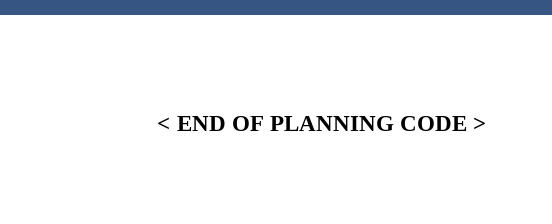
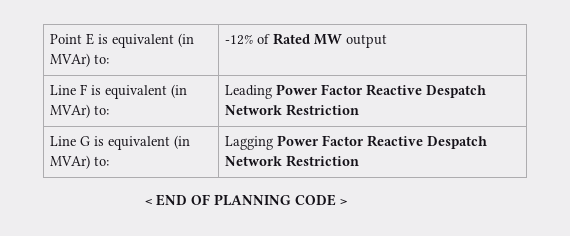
(157, 124) none -> [50,33,195,48] [50,53,110,67] [225,33,388,48] [50,84,188,99] [50,104,110,118] [225,84,487,99] [225,104,360,116] [50,135,191,150] [50,155,110,169] [225,135,488,150] [225,155,360,167] Point E is equivalent (in MVAr) to: | -12% of Rated MW output // Line F is equivalent (in MVAr) to: | Leading Power Factor Reactive Despatch Network Restriction // Line G is equivalent (in MVAr) to: | Lagging Power Factor Reactive Despatch Network Restriction //

